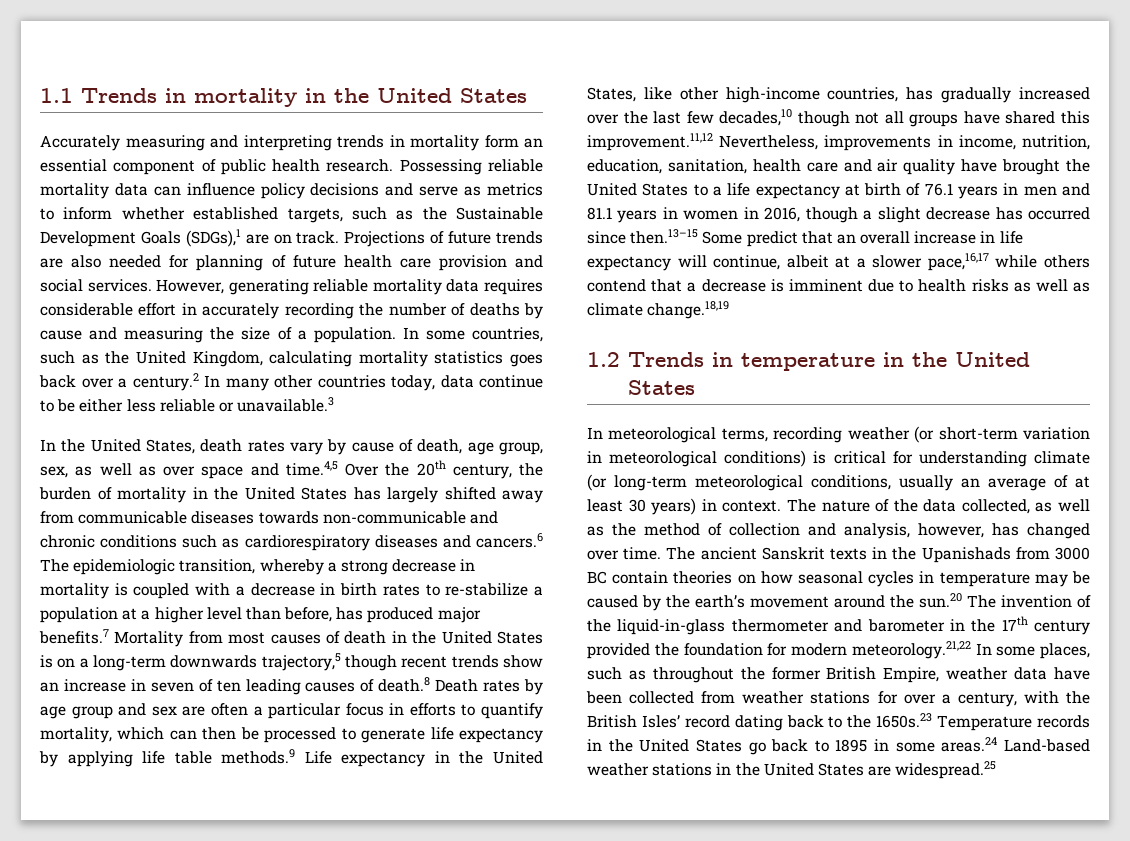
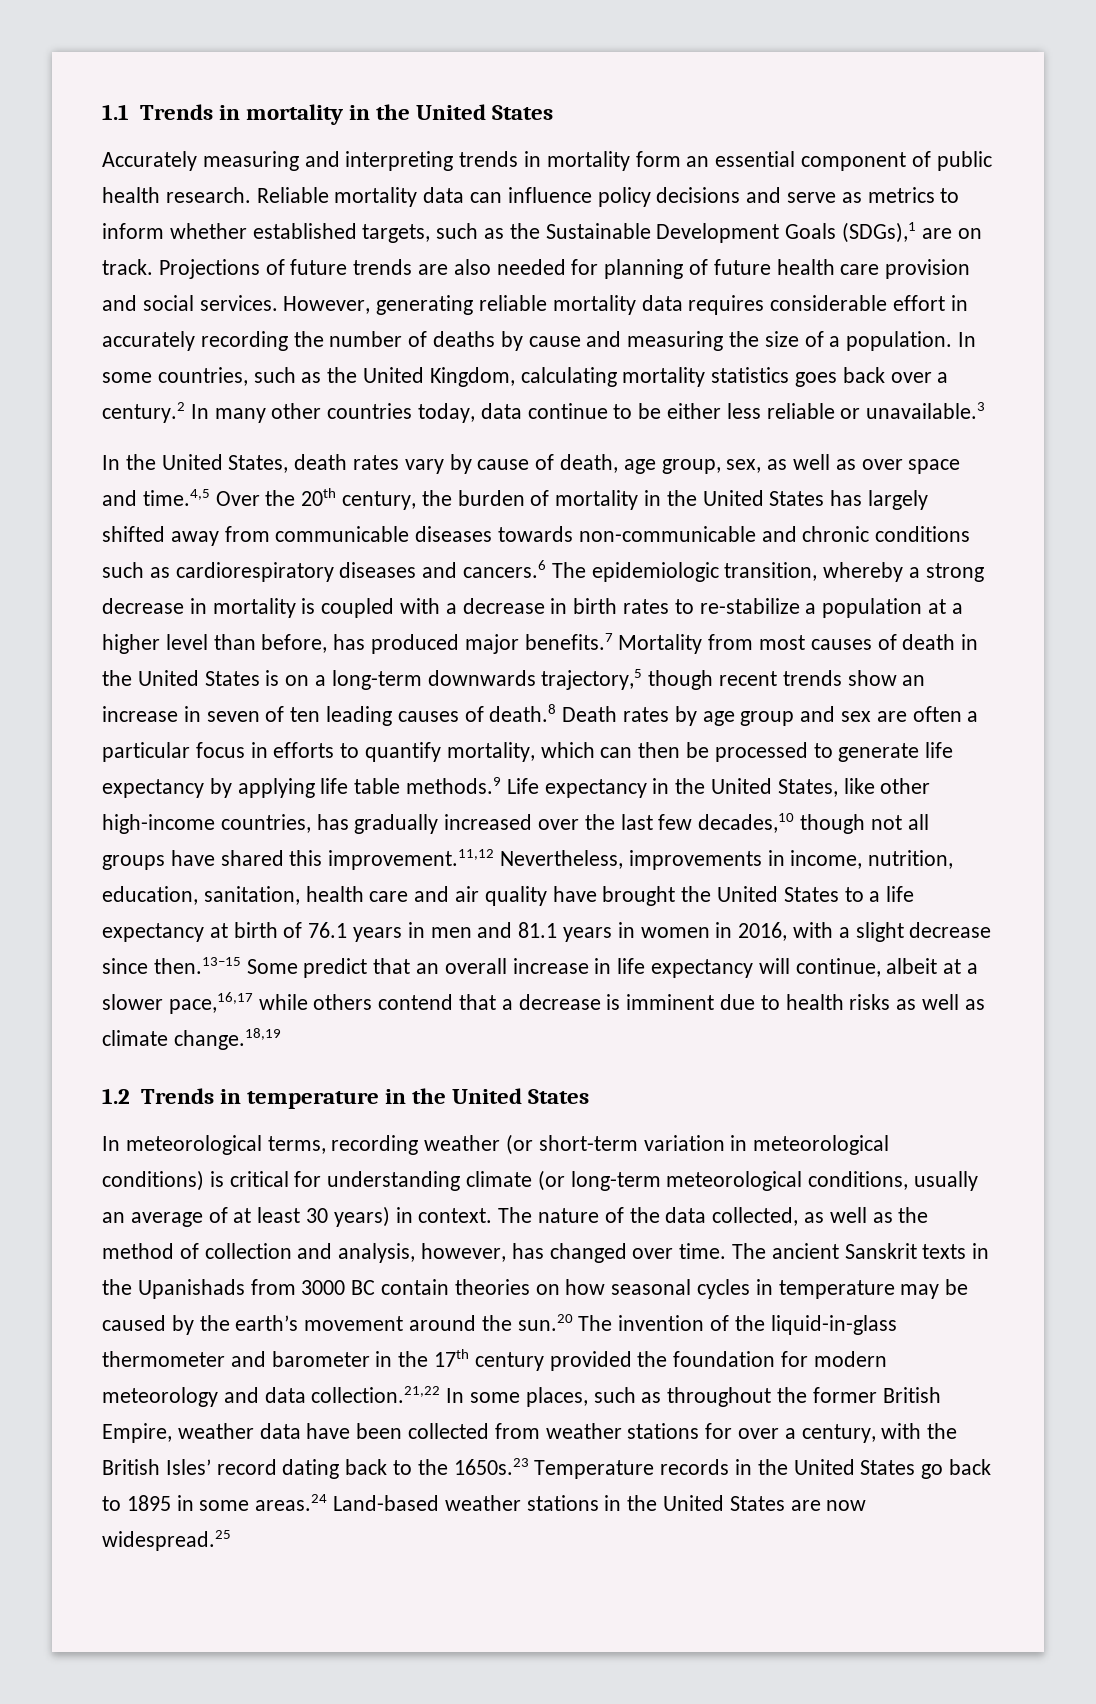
[399,159,543,175] Possessing reliable -> [256,187,329,203] Reliable
[805,207,858,223] though -> [793,922,834,938] with
[995,207,1090,220] has occurred -> (992, 930) none
[851,641,971,659] meteorology.21,22 -> [102,1386,441,1407] meteorology and data collection.21,22
(892, 771) none -> [826,1500,867,1511] now

